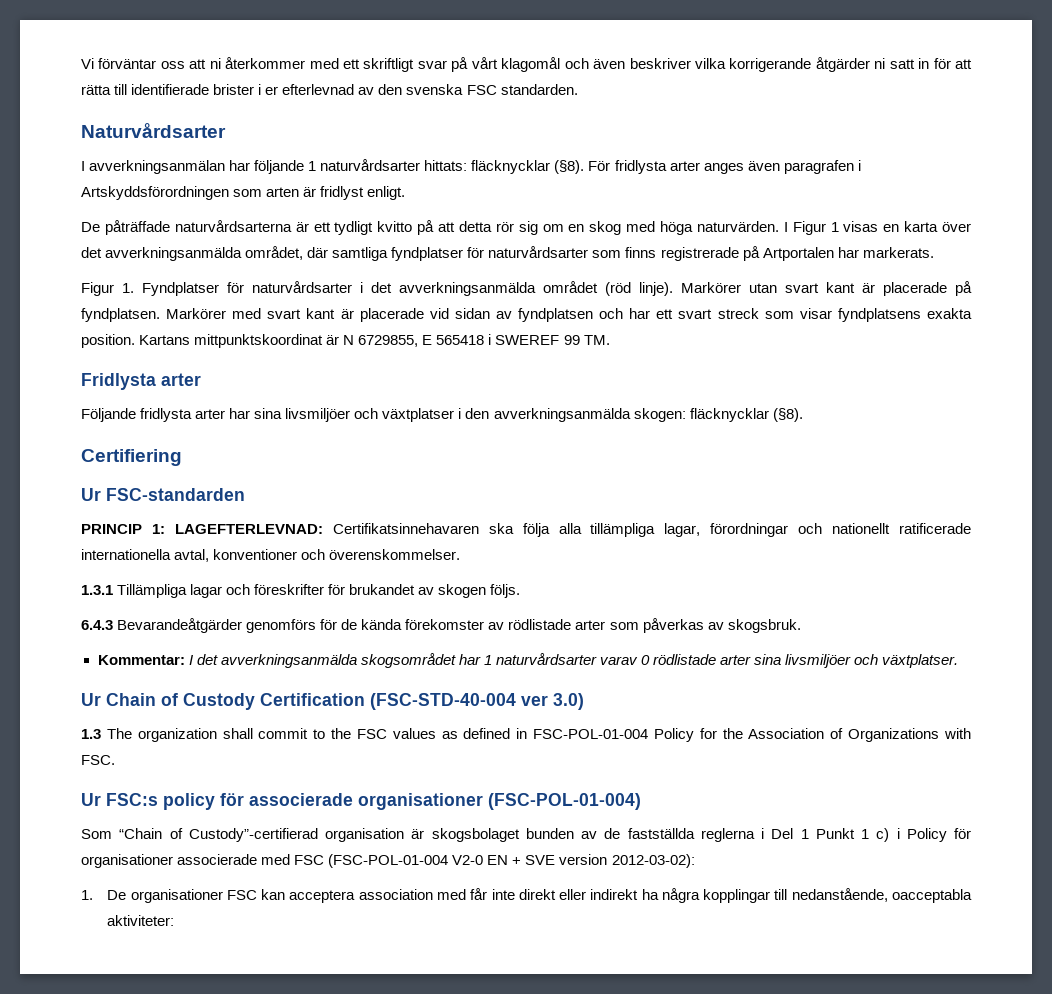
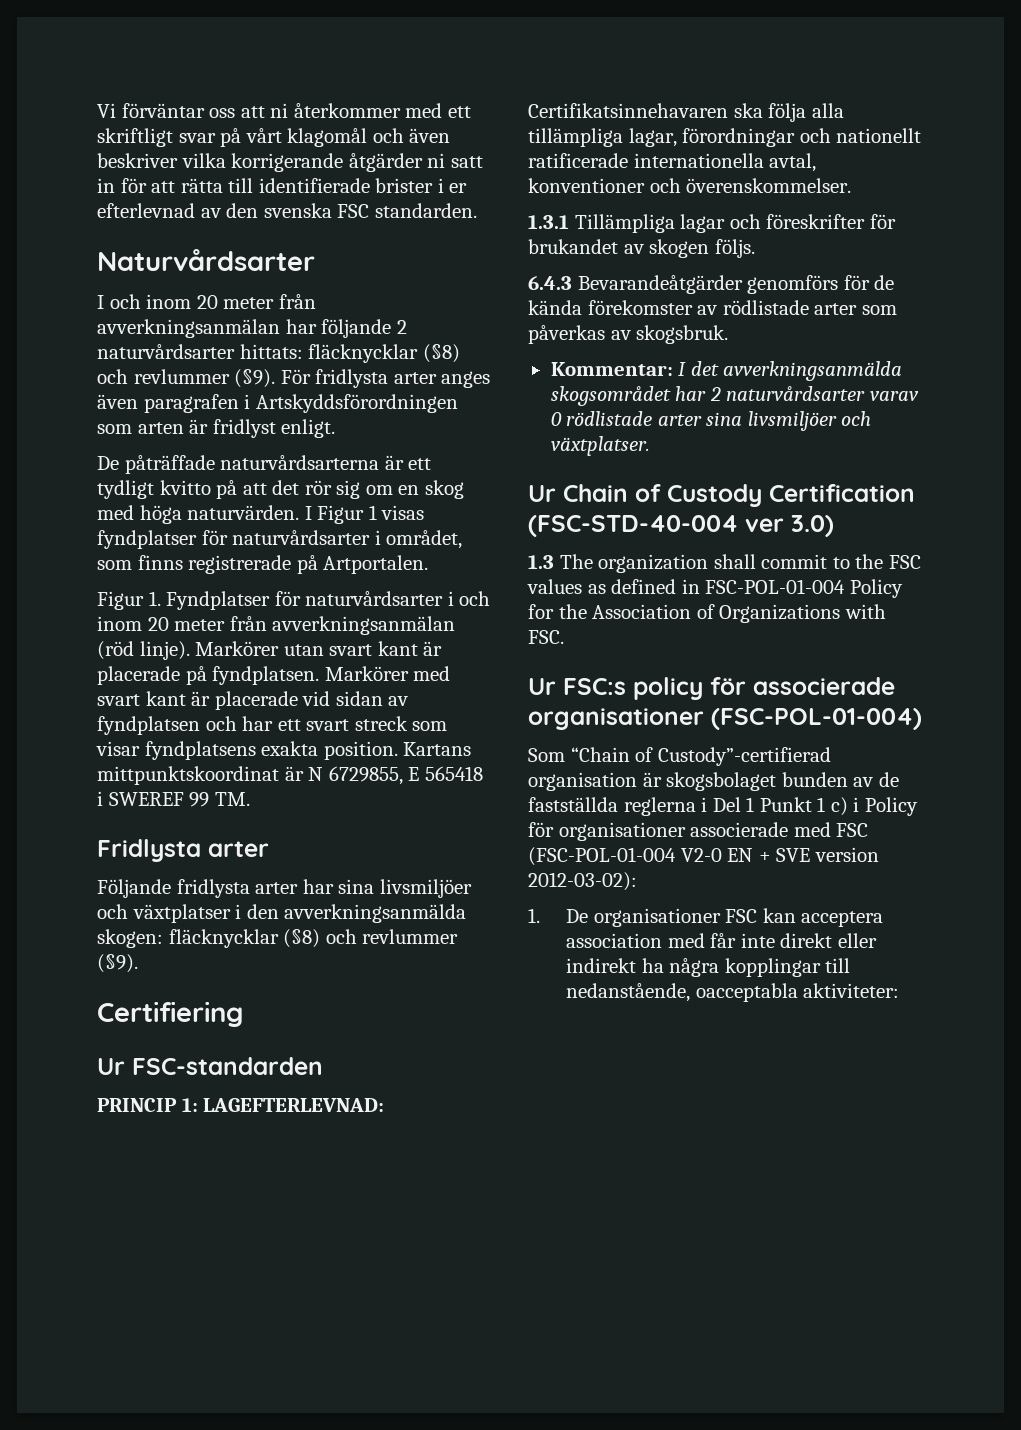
(85, 166) none -> [109,294,316,309] och inom 20 meter från
[308,161,317,171] 1 -> [396,320,407,334] 2
[554,160,585,174] (§8). -> [422,344,460,363] [97,369,276,388] (§8) och revlummer (§9).
[458,221,492,232] detta -> [272,480,300,495] det
[883,221,971,232] [81,246,389,261] en karta över det avverkningsanmälda området, där samtliga -> (425, 512) none
(589, 252) none -> [374,530,463,549] i området,
[762,247,934,261] Artportalen har markerats. -> [323,555,429,574] Artportalen.
[371,281,598,296] det avverkningsanmälda området -> [459,591,491,606] [97,616,456,635] och inom 20 meter från avverkningsanmälan
[772,408,803,422] (§8). -> [283,929,459,948] [97,954,138,973] (§8) och revlummer (§9).
[483,655,492,665] 1 -> [709,387,721,401] 2

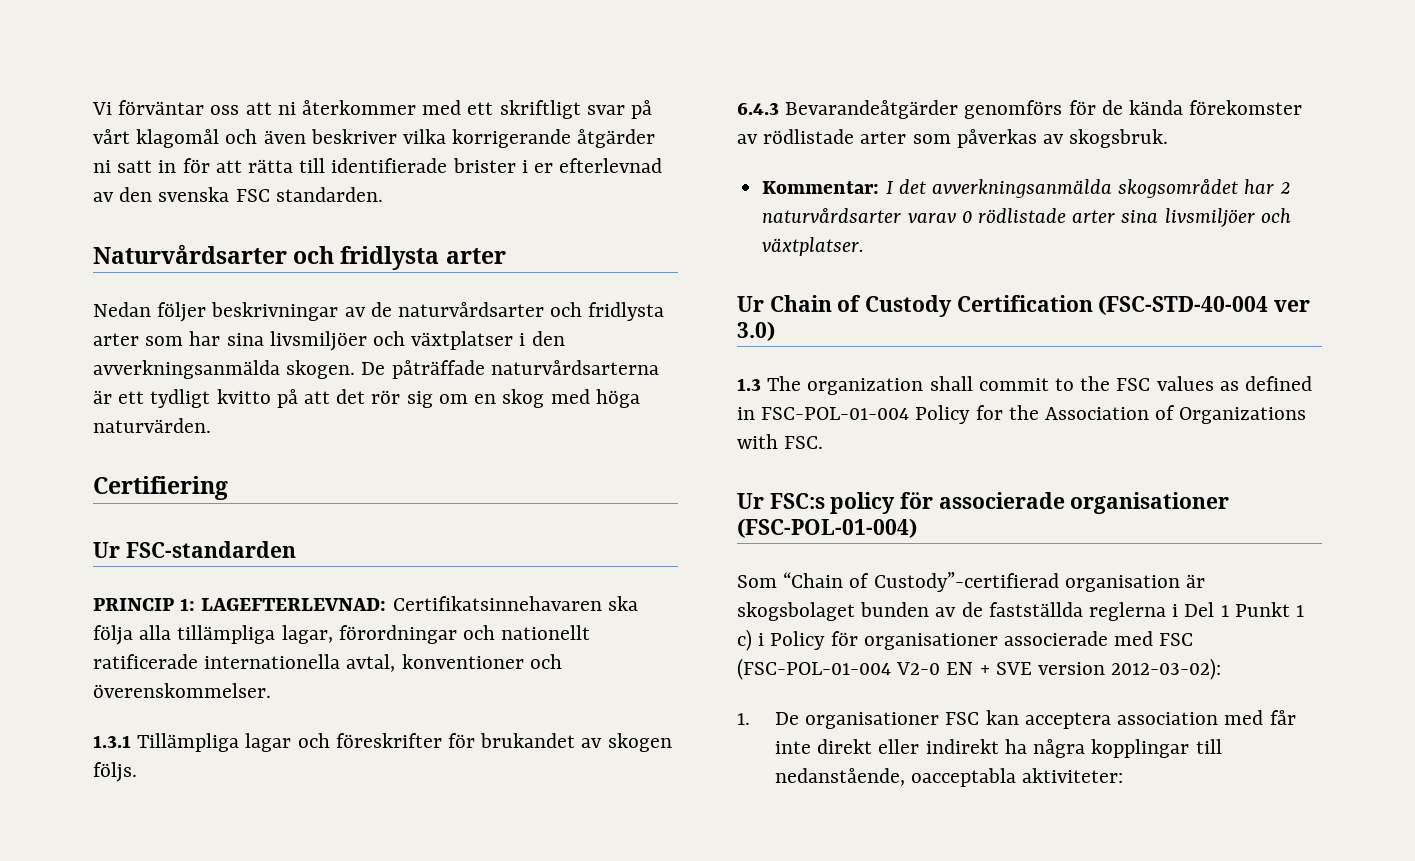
[97,294,316,309] [97,319,407,338] [97,344,460,363] [97,369,491,388] [97,394,458,413] [97,419,336,438] // I och inom 20 meter från avverkningsanmälan har följande 2 naturvårdsarter hittats: fläcknycklar (§8) och revlummer (§9). För fridlysta arter anges även paragrafen i Artskyddsförordningen som arten är fridlyst enligt. // -> [293,246,506,270] [93,302,665,322] [93,331,565,351] [93,360,356,379] och fridlysta arter // Nedan följer beskrivningar av de naturvårdsarter och fridlysta arter som har sina livsmiljöer och växtplatser i den avverkningsanmälda skogen.
[304,505,425,524] [97,530,463,549] [97,555,429,574] [97,591,491,610] [97,616,456,635] [97,641,443,660] [97,666,451,685] [97,691,409,710] [97,716,448,735] [96,741,472,760] [97,766,483,785] [97,791,250,807] [97,839,269,862] [97,879,472,898] [97,904,467,923] [97,929,459,948] [97,954,138,973] I Figur 1 visas fyndplatser för naturvårdsarter i området, som finns registrerade på Artportalen. // Figur 1. Fyndplatser för naturvårdsarter i och inom 20 meter från avverkningsanmälan (röd linje). Markörer utan svart kant är placerade på fyndplatsen. Markörer med svart kant är placerade vid sidan av fyndplatsen och har ett svart streck som visar fyndplatsens exakta position. Kartans mittpunktskoordinat är N 6729855, E 565418 i SWEREF 99 TM. // Fridlysta arter // Följande fridlysta arter har sina livsmiljöer och växtplatser i den avverkningsanmälda skogen: fläcknycklar (§8) och revlummer (§9). -> (211, 425) none

